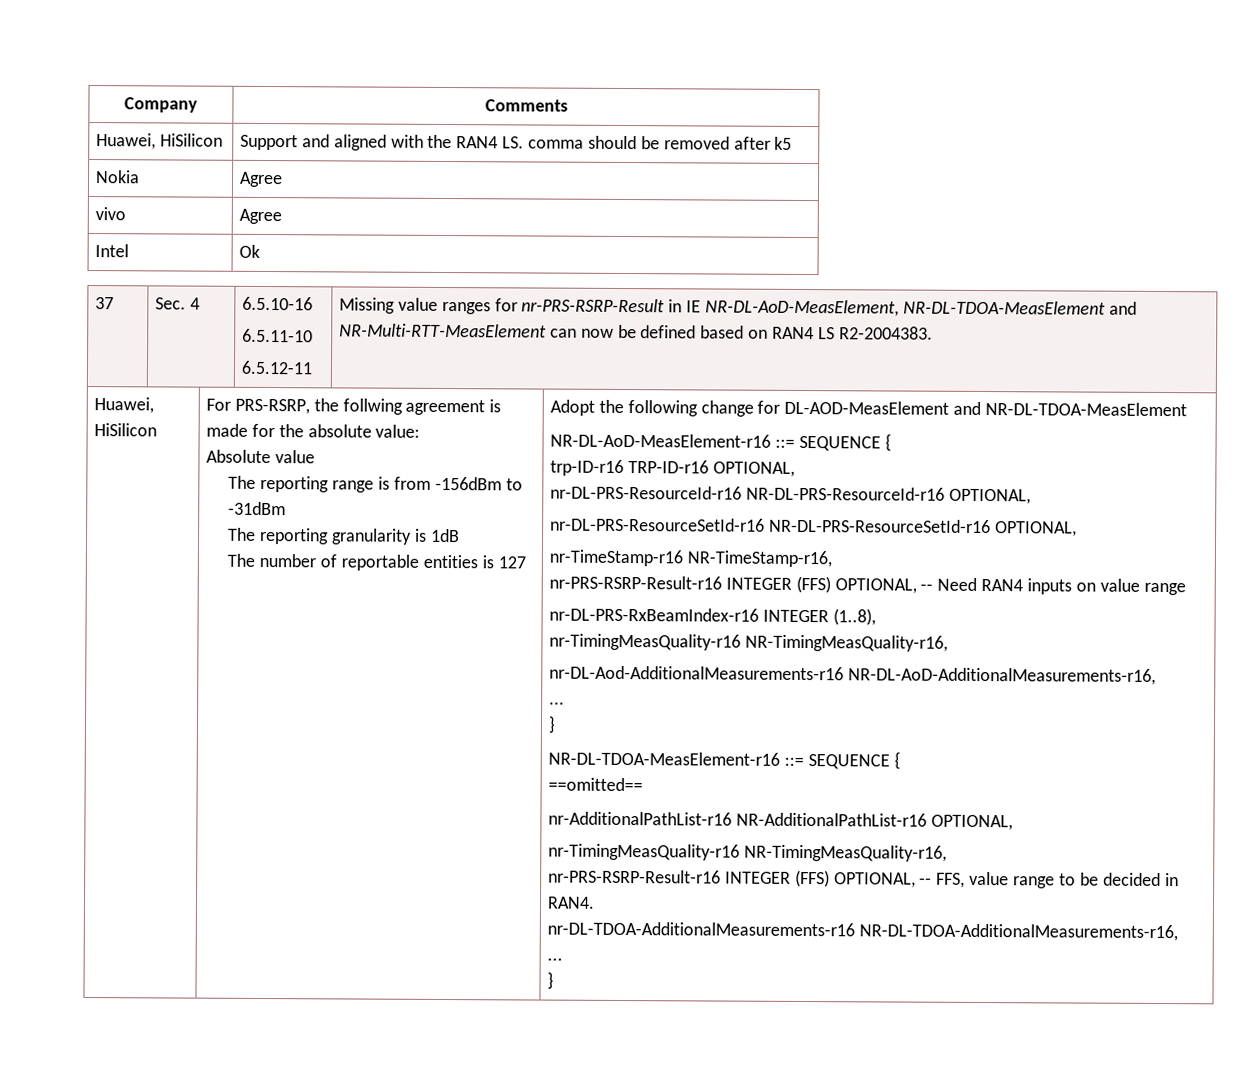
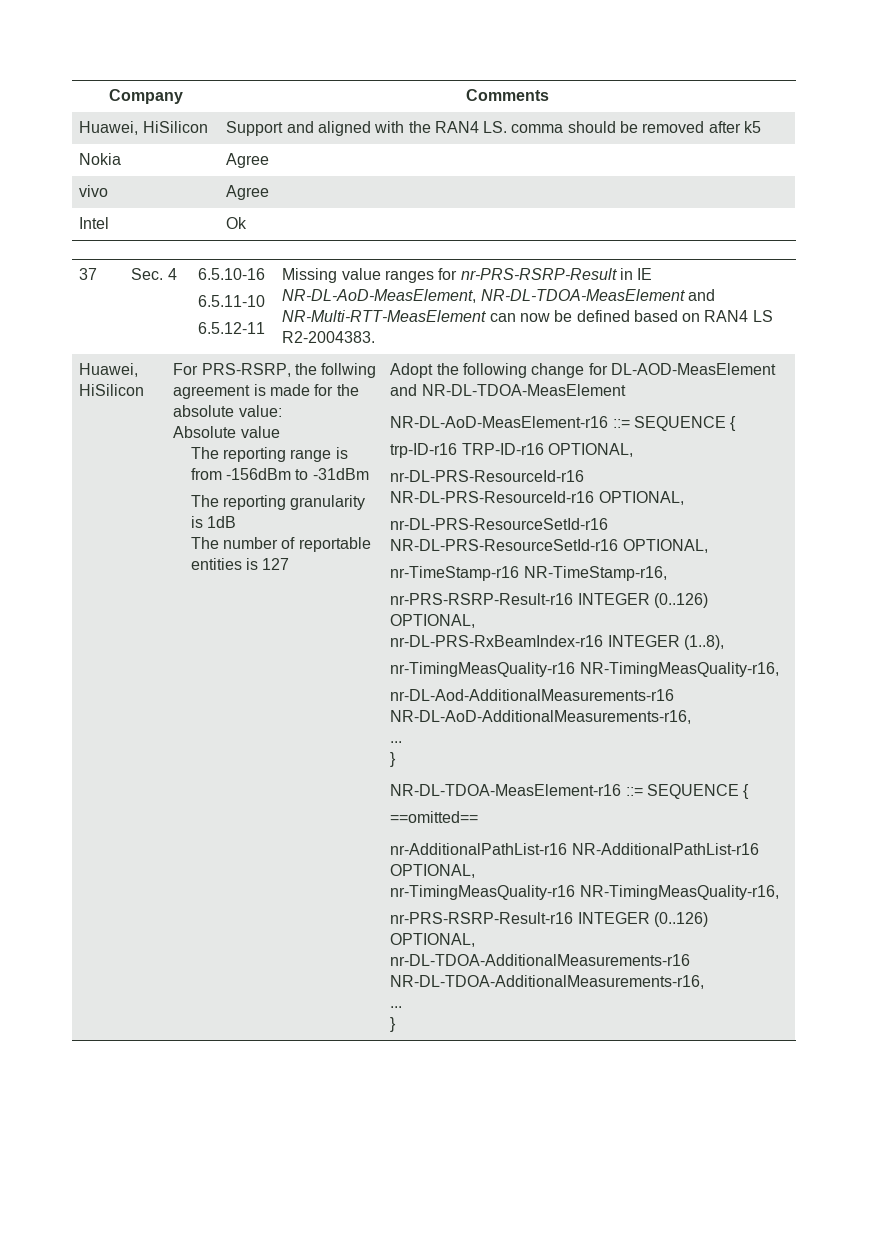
[795,575,1186,596] (FFS) OPTIONAL, -- Need RAN4 inputs on value range -> [653,593,708,608] [390,614,476,628] (0..126) OPTIONAL,
[794,869,1179,889] [547,896,596,909] (FFS) OPTIONAL, -- FFS, value range to be decided in RAN4. -> [653,912,708,927] [390,933,476,947] (0..126) OPTIONAL,

